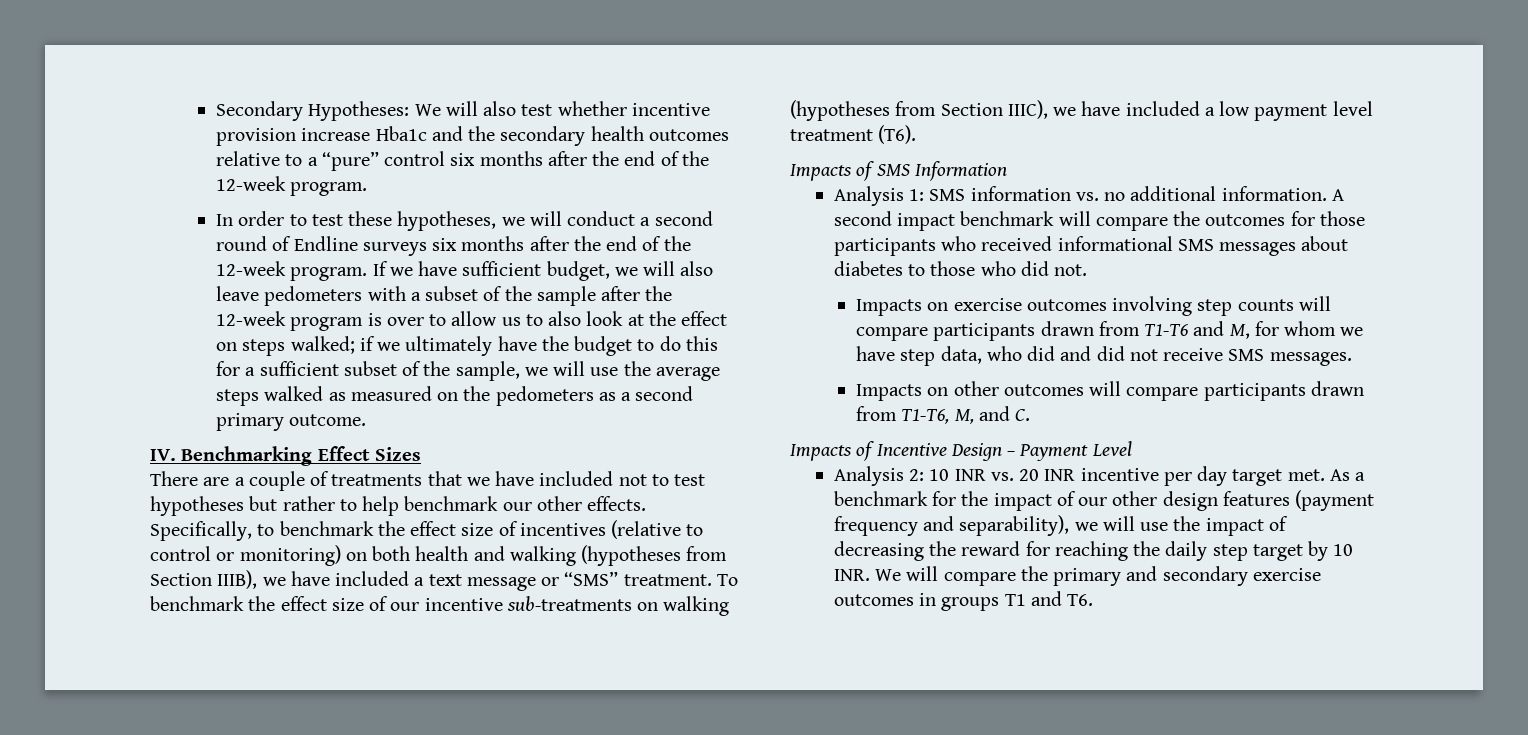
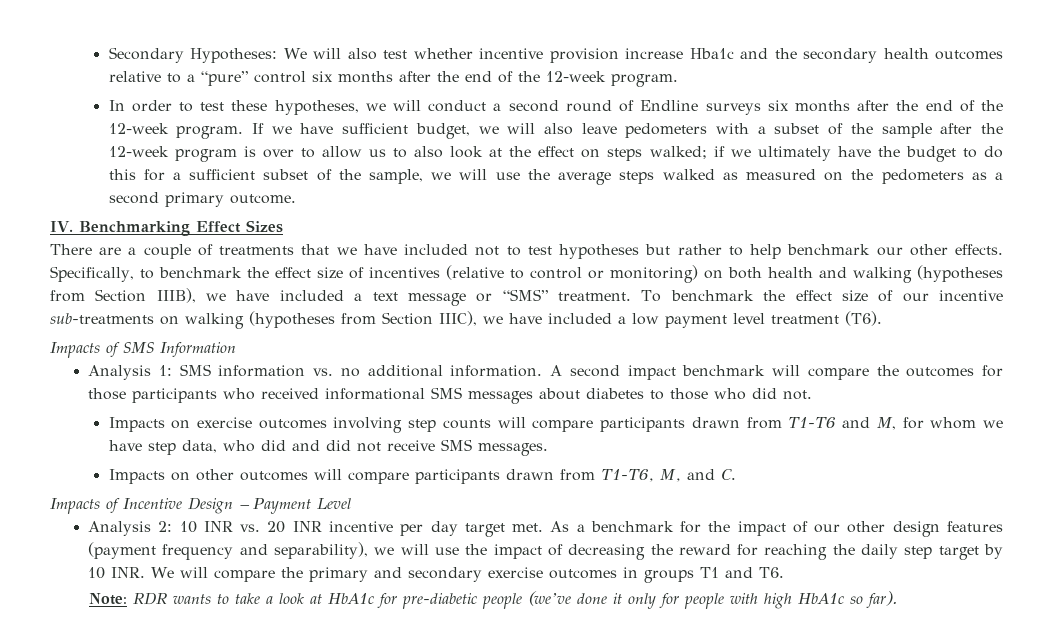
(1094, 600) none -> [89,591,898,609] // Note: RDR wants to take a look at HbA1c for pre-diabetic people (we’ve done it only for people with high HbA1c so far).

